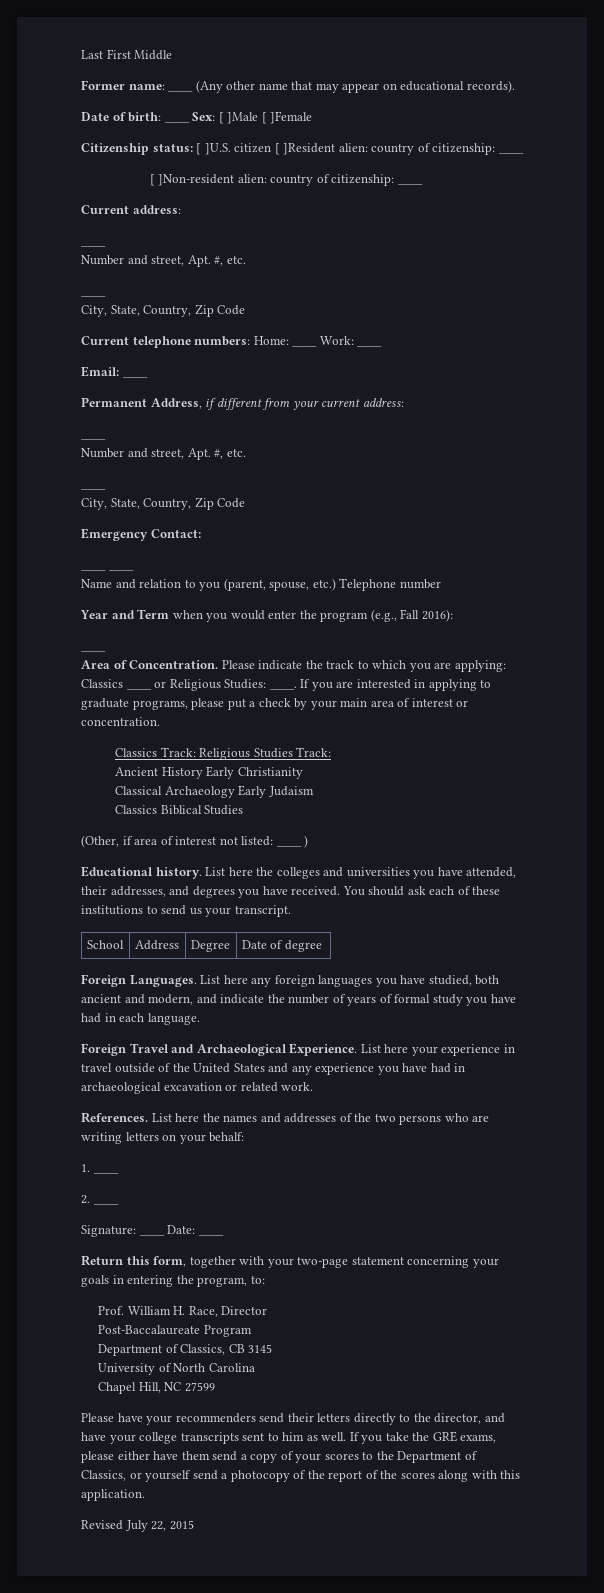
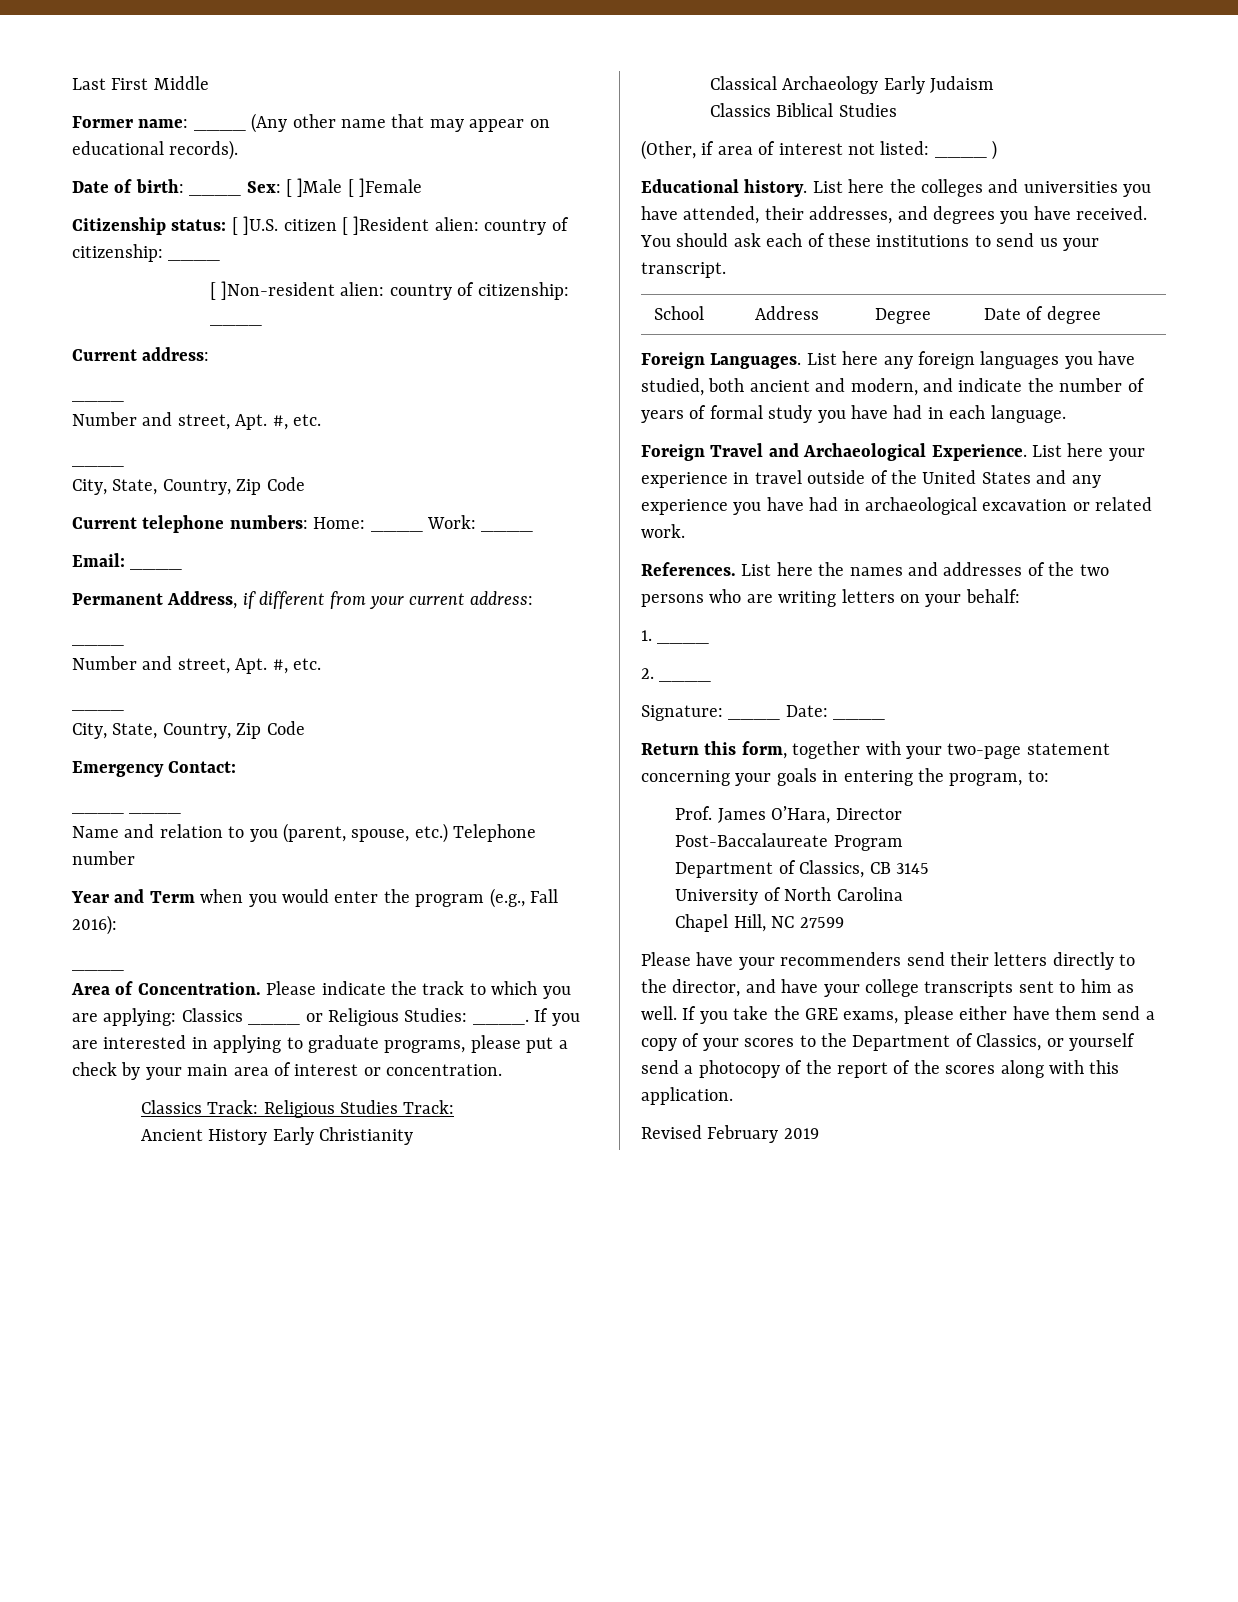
[127,1306,218,1317] William H. Race, -> [717,806,831,824] James O’Hara,
[125,1520,194,1532] July 22, 2015 -> [707,1125,819,1143] February 2019

